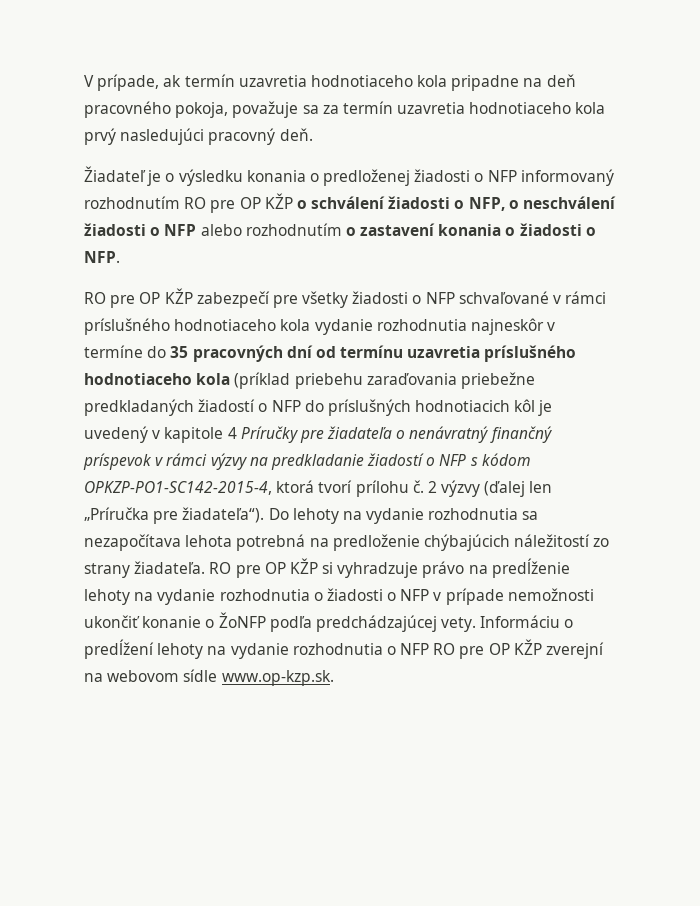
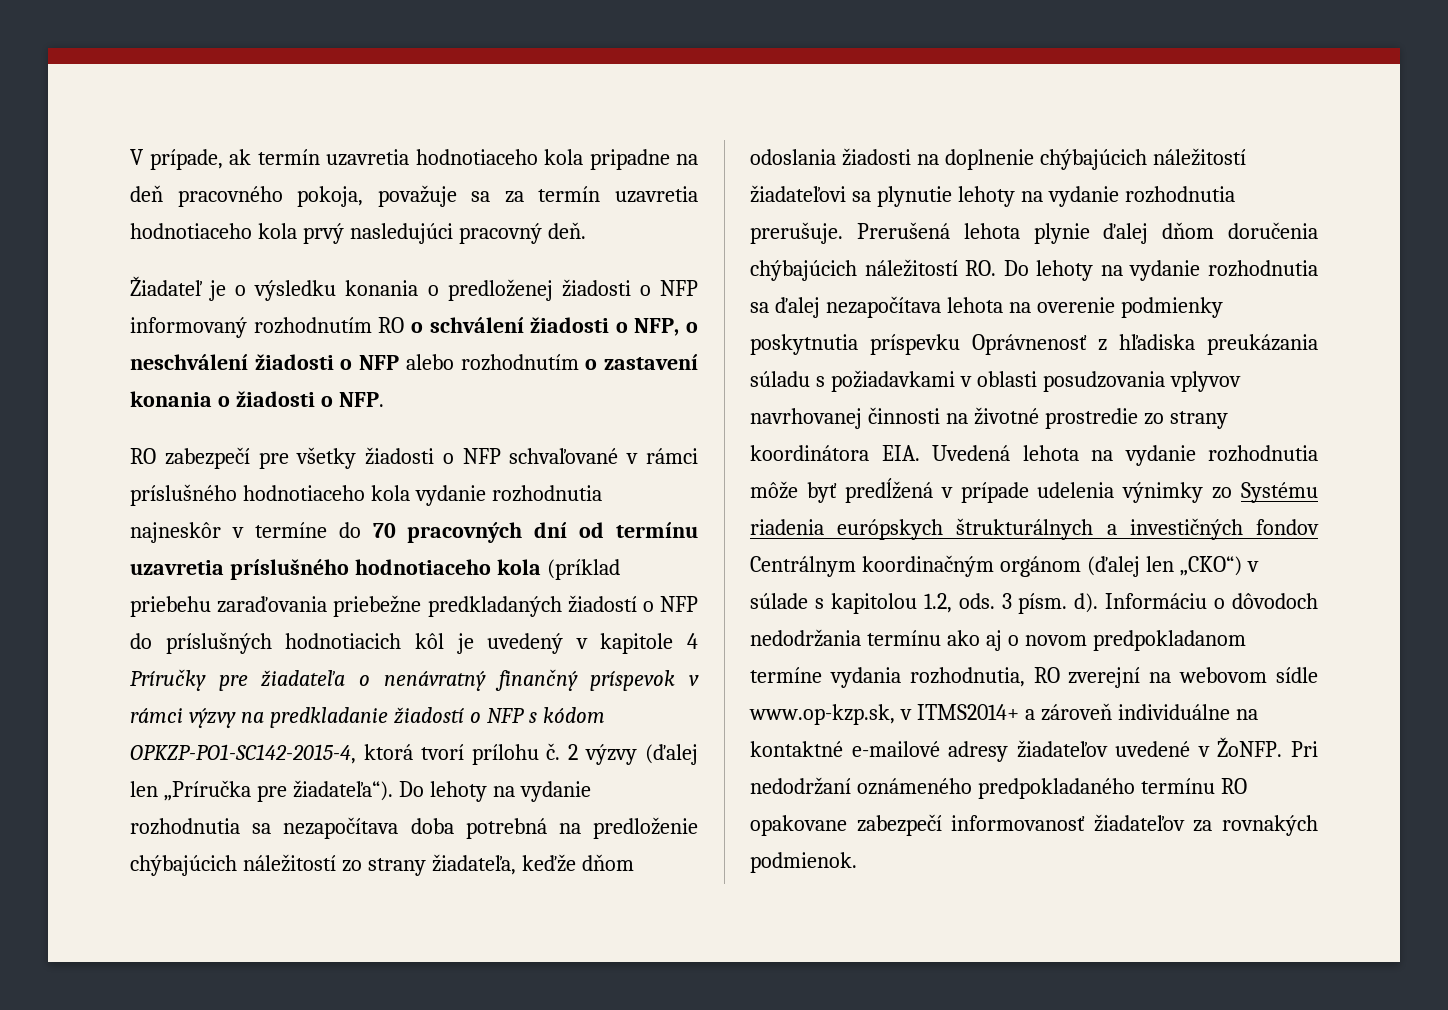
[210,193,293,213] pre OP KŽP -> (405, 325) none
[110,288,193,308] pre OP KŽP -> (156, 456) none
[170,346,189,358] 35 -> [372,523,396,538] 70
[185,535,233,547] lehota -> [410,818,454,834] doba
[134,558,570,578] [84,588,594,605] [84,612,574,632] [84,639,605,659] [84,669,334,686] žiadateľa. RO pre OP KŽP si vyhradzuje právo na predĺženie lehoty na vydanie rozhodnutia o žiadosti o NFP v prípade nemožnosti ukončiť konanie o ŽoNFP podľa predchádzajúcej vety. Informáciu o predĺžení lehoty na vydanie rozhodnutia o NFP RO pre OP KŽP zverejní na webovom sídle www.op-kzp.sk. -> [431,854,634,875] [750,148,1246,170] [750,185,1235,207] [750,222,1318,244] [750,259,1318,281] [750,296,1223,318] [750,334,1318,355] [750,370,1241,392] [750,407,1228,429] [750,445,1318,466] [750,478,1318,503] [750,518,1319,540] [750,555,1259,577] [750,593,1318,614] [750,629,1246,651] [750,667,1318,688] [749,703,1258,725] [750,737,1318,762] [750,777,1247,799] [750,814,1318,836] [750,852,857,873] žiadateľa, keďže dňom odoslania žiadosti na doplnenie chýbajúcich náležitostí žiadateľovi sa plynutie lehoty na vydanie rozhodnutia prerušuje. Prerušená lehota plynie ďalej dňom doručenia chýbajúcich náležitostí RO. Do lehoty na vydanie rozhodnutia sa ďalej nezapočítava lehota na overenie podmienky poskytnutia príspevku Oprávnenosť z hľadiska preukázania súladu s požiadavkami v oblasti posudzovania vplyvov navrhovanej činnosti na životné prostredie zo strany koordinátora EIA. Uvedená lehota na vydanie rozhodnutia môže byť predĺžená v prípade udelenia výnimky zo Systému riadenia európskych štrukturálnych a investičných fondov Centrálnym koordinačným orgánom (ďalej len „CKO“) v súlade s kapitolou 1.2, ods. 3 písm. d). Informáciu o dôvodoch nedodržania termínu ako aj o novom predpokladanom termíne vydania rozhodnutia, RO zverejní na webovom sídle www.op-kzp.sk, v ITMS2014+ a zároveň individuálne na kontaktné e-mailové adresy žiadateľov uvedené v ŽoNFP. Pri nedodržaní oznámeného predpokladaného termínu RO opakovane zabezpečí informovanosť žiadateľov za rovnakých podmienok.

